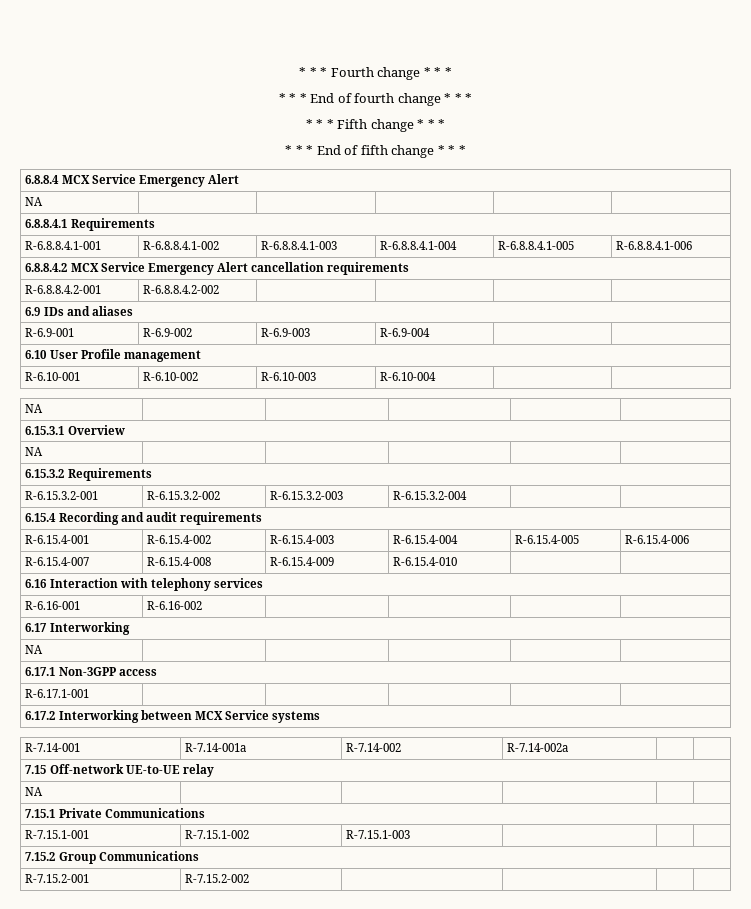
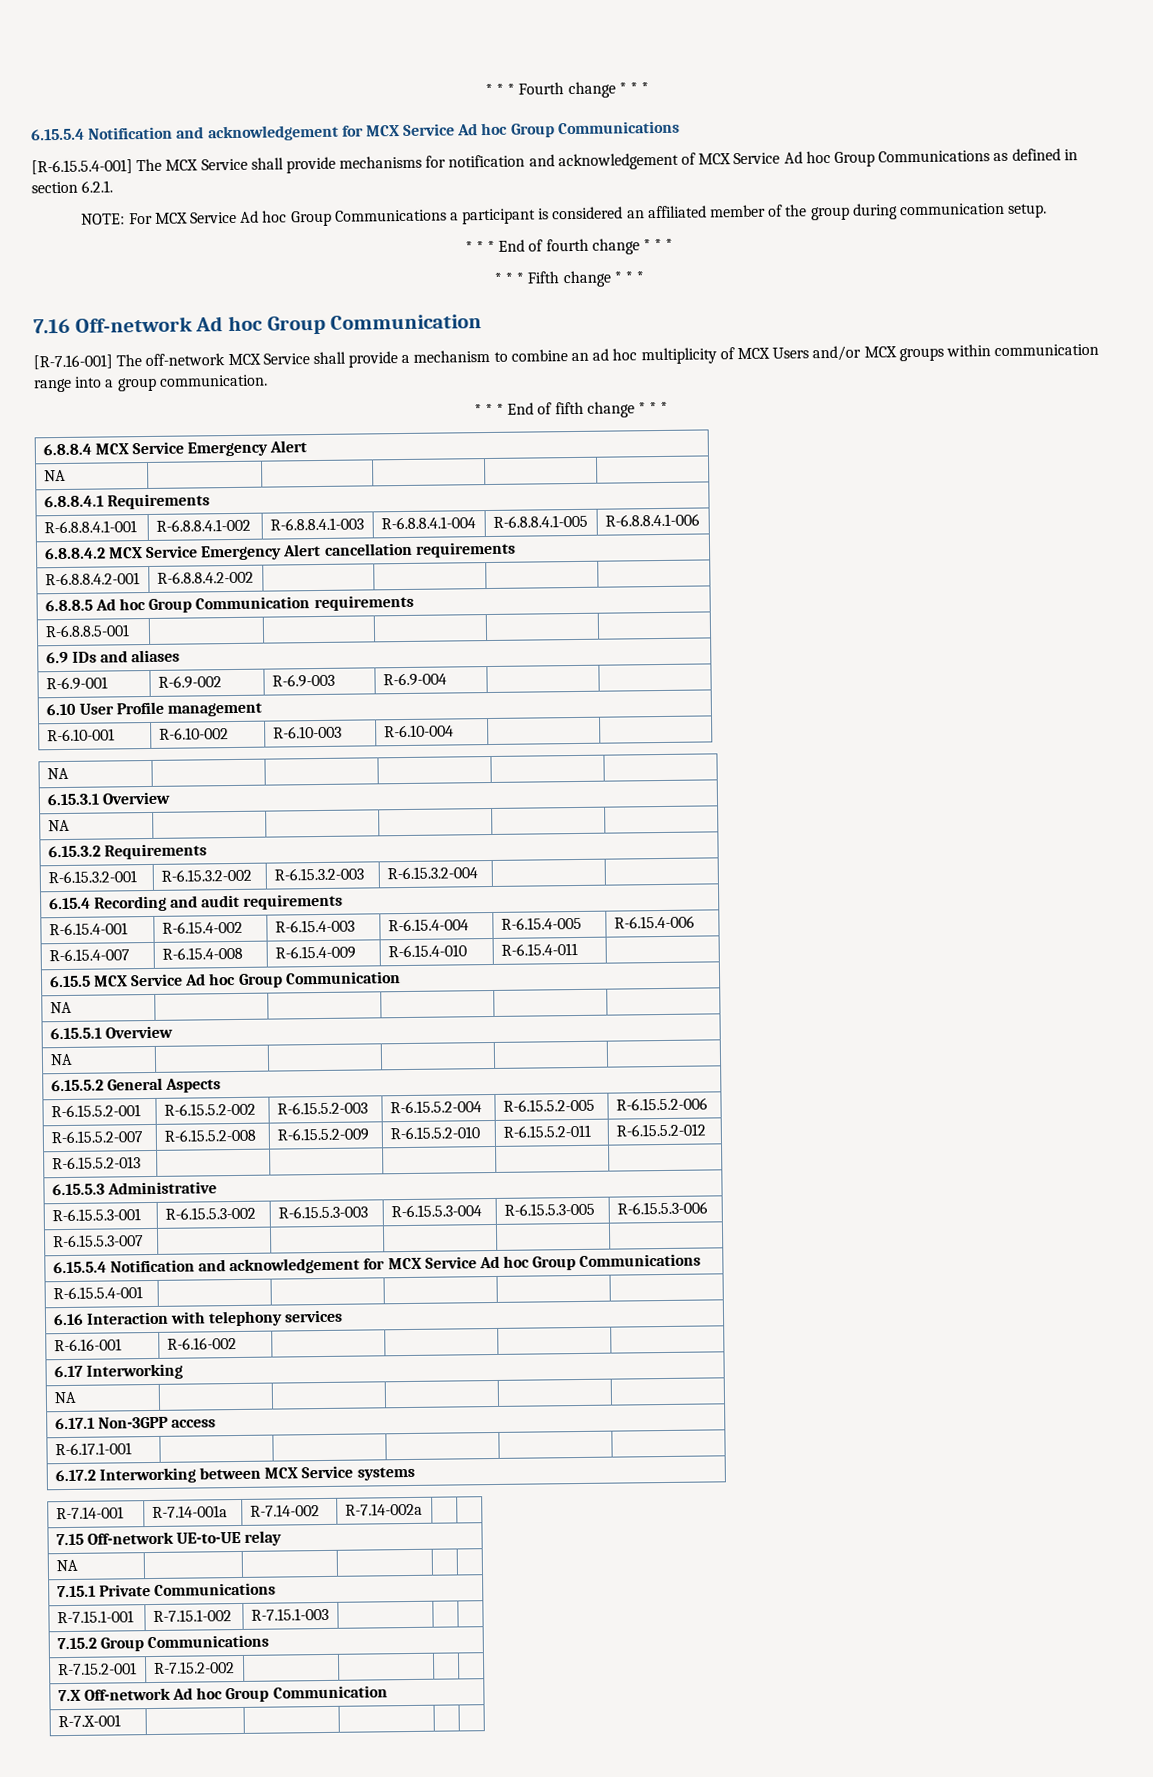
(452, 72) none -> [31,120,680,142] [31,148,1078,175] [31,180,114,194] [81,202,1048,227] // 6.15.5.4 Notification and acknowledgement for MCX Service Ad hoc Group Communications // [R-6.15.5.4-001] The MCX Service shall provide mechanisms for notification and acknowledgement of MCX Service Ad hoc Group Communications as defined in section 6.2.1. // NOTE: For MCX Service Ad hoc Group Communications a participant is considered an affiliated member of the group during communication setup.
(446, 124) none -> [33,314,483,335] [33,343,1100,370] [34,374,268,393] // 7.16 Off-network Ad hoc Group Communication // [R-7.16-001] The off-network MCX Service shall provide a mechanism to combine an ad hoc multiplicity of MCX Users and/or MCX groups within communication range into a group communication.
(220, 289) none -> [44,594,414,613] [44,624,130,638] // 6.8.8.5 Ad hoc Group Communication requirements // R-6.8.8.5-001 | | | | |
(458, 561) none -> [500,942,578,956] [48,971,401,988] [49,1001,72,1014] [49,1025,173,1040] [49,1053,73,1066] [50,1077,221,1093] [50,1104,141,1118] [163,1102,256,1116] [276,1101,368,1115] [389,1100,482,1114] [502,1098,595,1112] [615,1097,708,1111] [50,1130,143,1144] [163,1128,256,1142] [276,1127,369,1142] [389,1126,480,1140] [502,1124,591,1138] [615,1123,706,1137] [51,1156,141,1170] [51,1181,217,1196] [51,1208,141,1222] [164,1206,256,1220] [277,1205,368,1219] [390,1204,482,1218] [503,1202,595,1216] [616,1201,708,1215] [52,1234,144,1248] [52,1253,702,1275] [52,1286,143,1300] | R-6.15.4-011 | // 6.15.5 MCX Service Ad hoc Group Communication // NA | | | | | // 6.15.5.1 Overview // NA | | | | | // 6.15.5.2 General Aspects // R-6.15.5.2-001 | R-6.15.5.2-002 | R-6.15.5.2-003 | R-6.15.5.2-004 | R-6.15.5.2-005 | R-6.15.5.2-006 // R-6.15.5.2-007 | R-6.15.5.2-008 | R-6.15.5.2-009 | R-6.15.5.2-010 | R-6.15.5.2-011 | R-6.15.5.2-012 // R-6.15.5.2-013 | | | | | // 6.15.5.3 Administrative // R-6.15.5.3-001 | R-6.15.5.3-002 | R-6.15.5.3-003 | R-6.15.5.3-004 | R-6.15.5.3-005 | R-6.15.5.3-006 // R-6.15.5.3-007 | | | | | // 6.15.5.4 Notification and acknowledgement for MCX Service Ad hoc Group Communications // R-6.15.5.4-001 | | |
(250, 878) none -> [57,1685,388,1703] [57,1714,121,1728] // 7.X Off-network Ad hoc Group Communication // R-7.X-001 | | | | |

